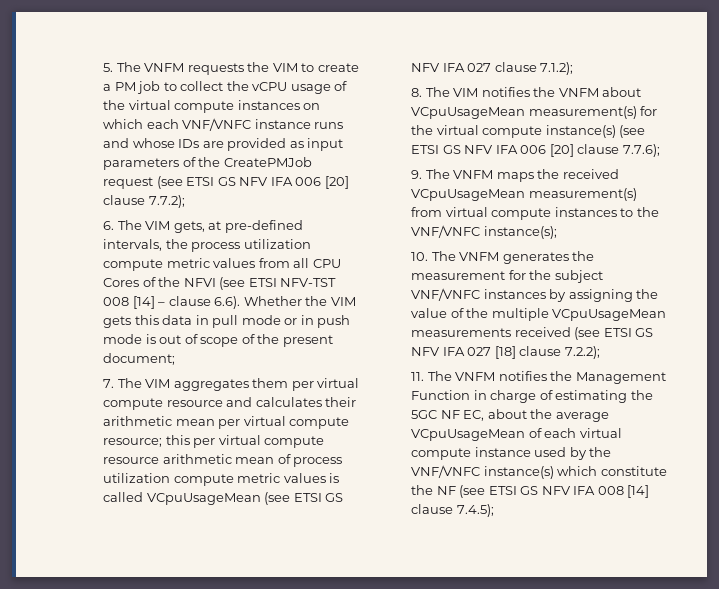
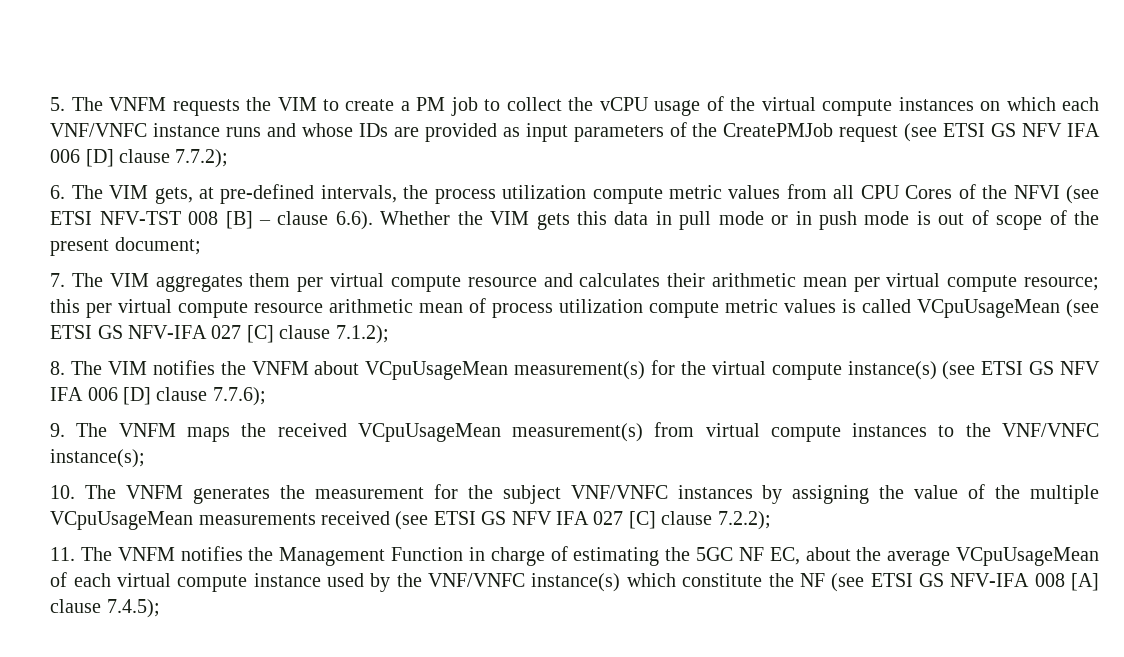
[324,176,349,189] [20] -> [85,149,114,167] [D]
[132,296,155,309] [14] -> [225,211,253,229] [B]
[411,63,492,72] NFV IFA 027 -> [128,325,274,343] NFV-IFA 027 [C]
[549,144,574,157] [20] -> [123,387,152,405] [D]
[494,346,516,359] [18] -> [628,511,656,529] [C]
[541,485,650,498] NFV IFA 008 [14] -> [950,573,1099,591] NFV-IFA 008 [A]

